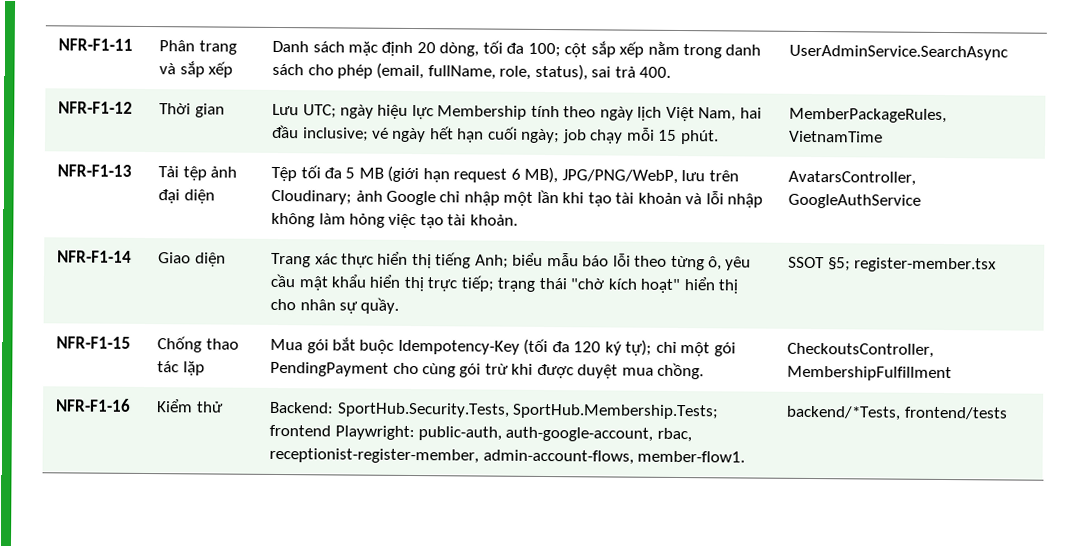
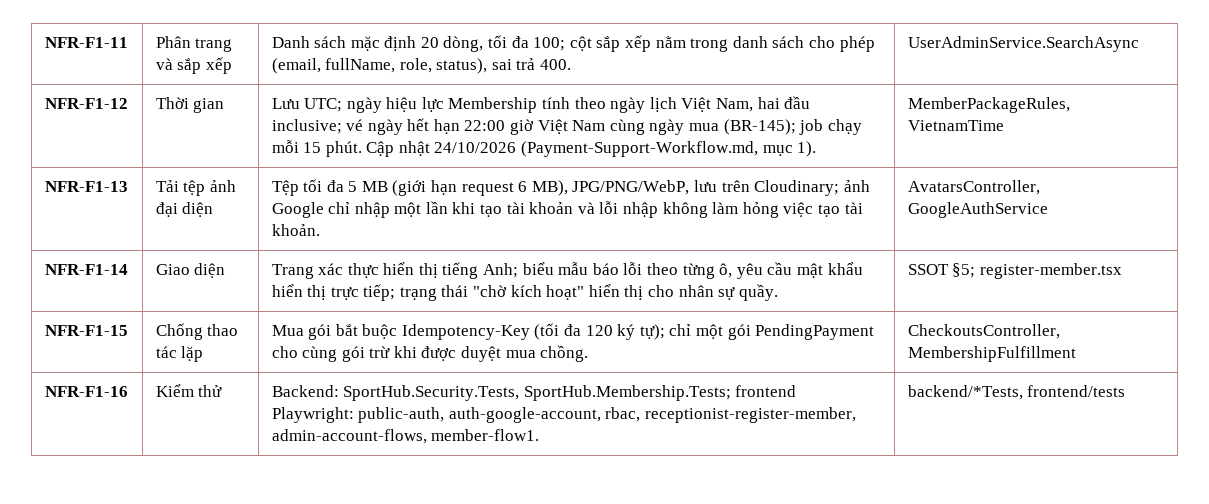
[487,126,561,144] cuối ngày; -> [464,119,796,135] 22:00 giờ Việt Nam cùng ngày mua (BR-145);
(719, 137) none -> [366,141,817,157] Cập nhật 24/10/2026 (Payment-Support-Workflow.md, mục 1).

